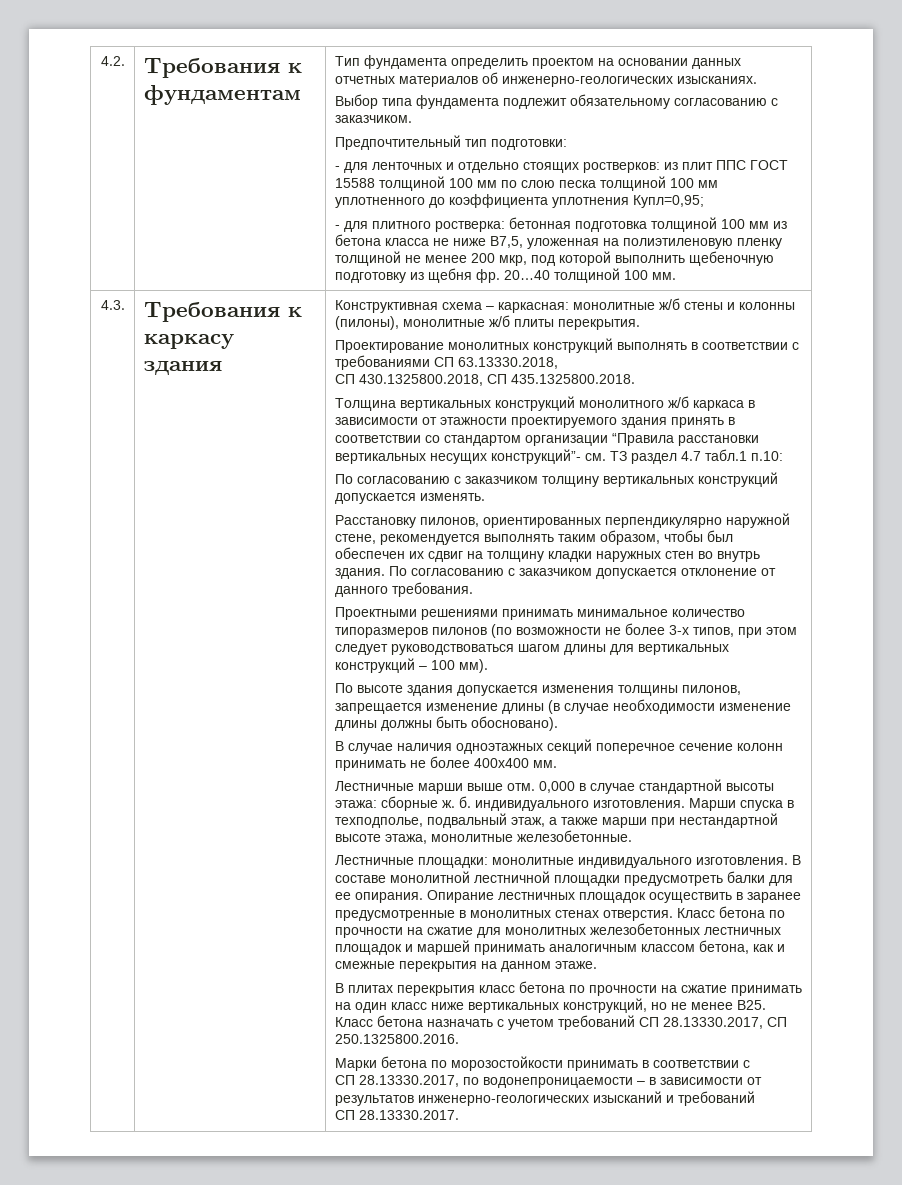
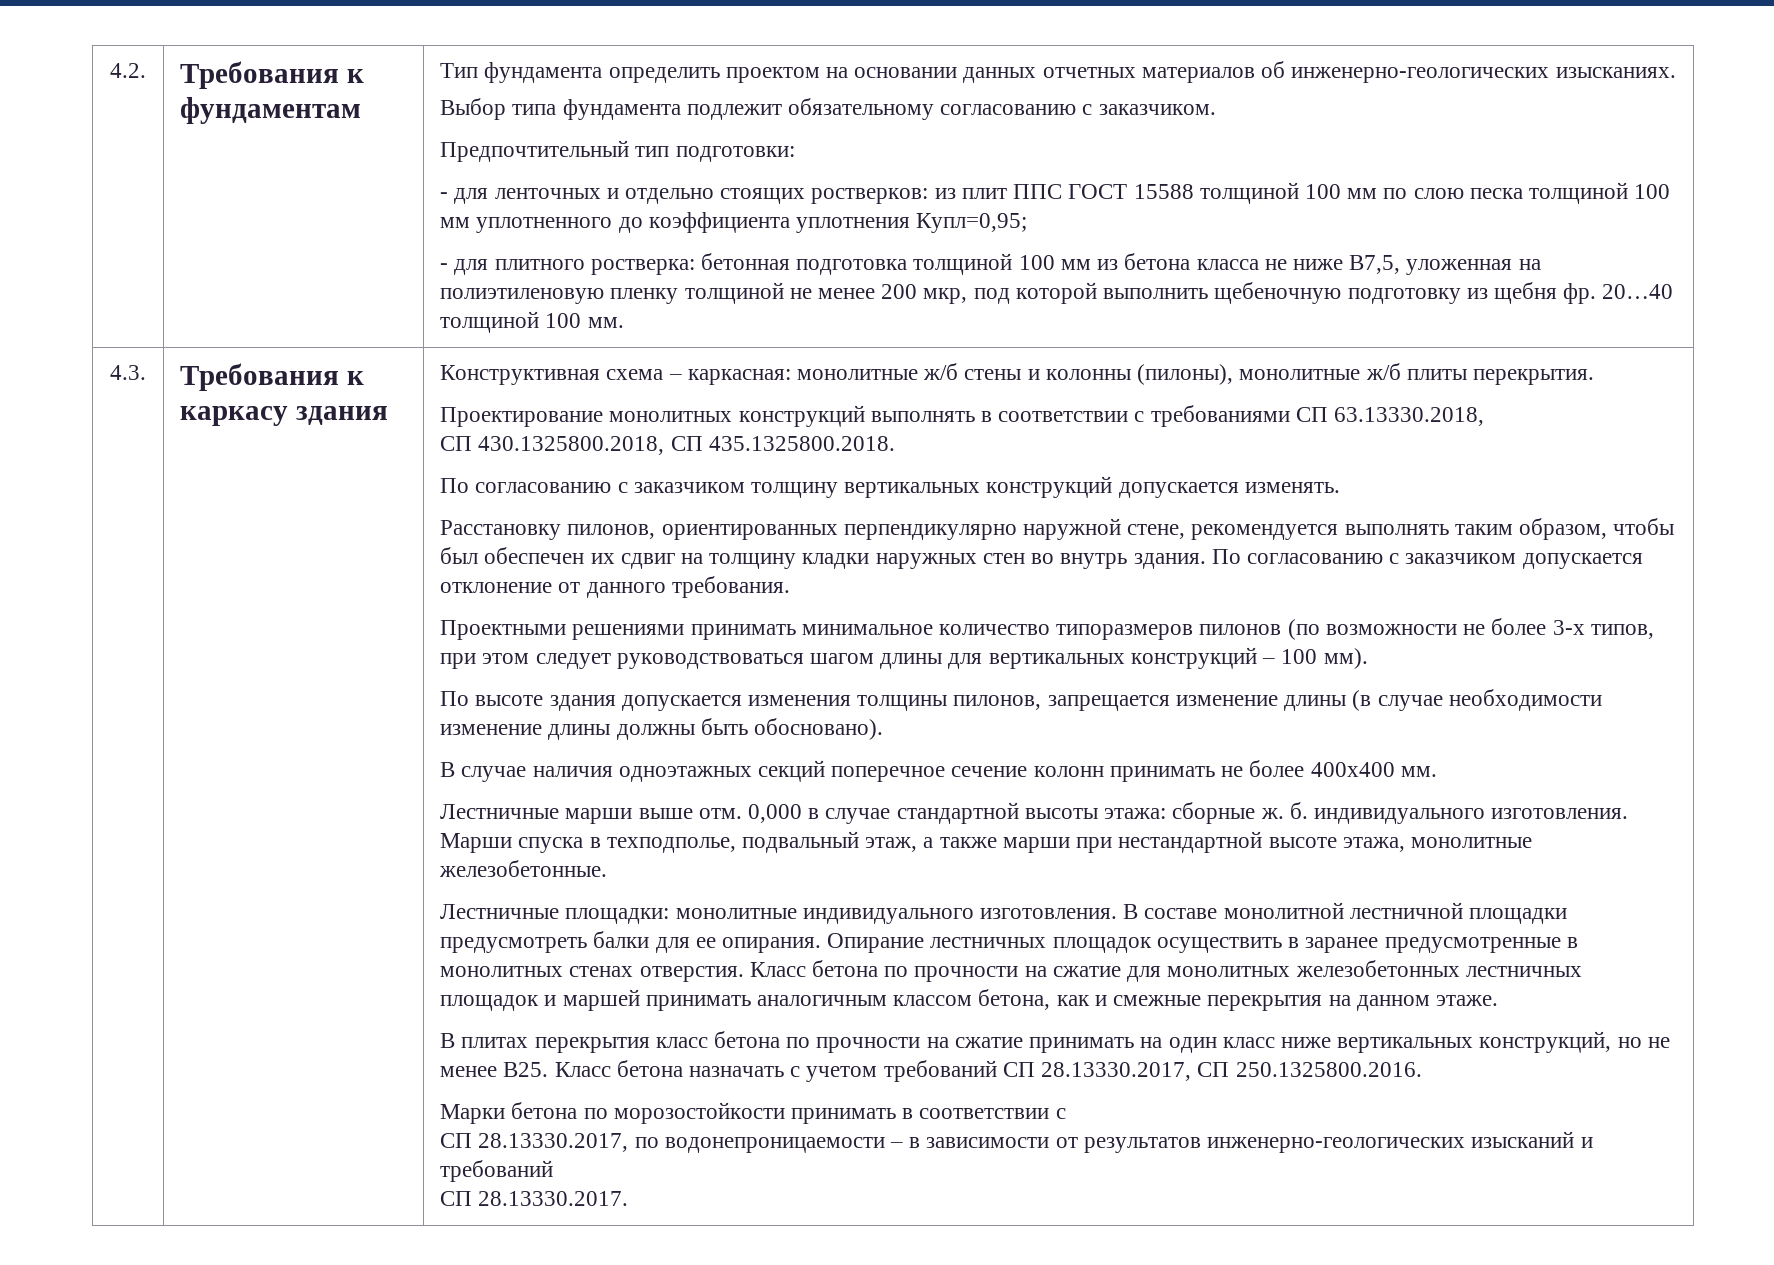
[334,396,755,411] [334,417,735,428] [334,433,759,446] [334,449,783,464] // Толщина вертикальных конструкций монолитного ж/б каркаса в зависимости от этажности проектируемого здания принять в соответствии со стандартом организации “Правила расстановки вертикальных несущих конструкций”- см. ТЗ раздел 4.7 табл.1 п.10: -> (895, 443) none

